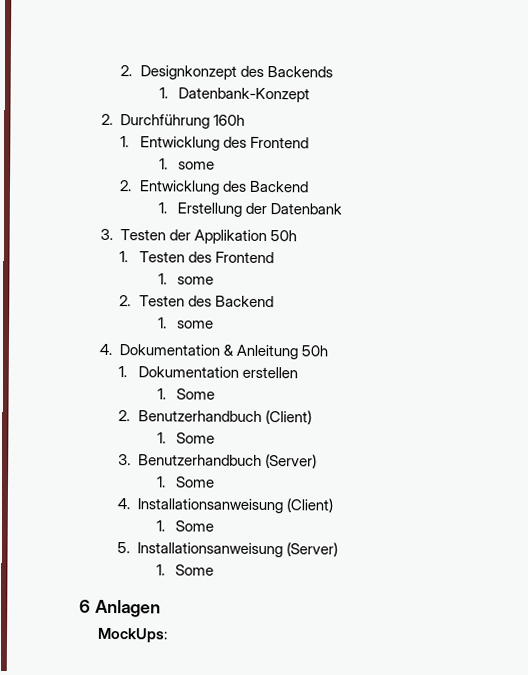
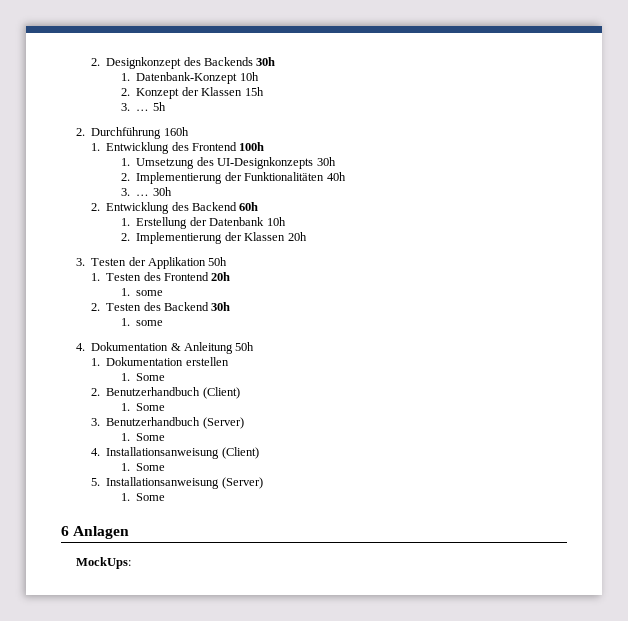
(333, 72) none -> [256,57,276,66] 30h
(311, 95) none -> [239,72,259,81] [121,87,264,99] [121,102,166,111] 10h // 2. Konzept der Klassen 15h // 3. … 5h
[158,158,216,170] // 1. some -> [239,142,265,151] [121,157,336,169] [121,172,346,184] [121,187,172,196] 100h // 1. Umsetzung des UI-Designkonzepts 30h // 2. Implementierung der Funktionalitäten 40h // 3. … 30h
(309, 186) none -> [239,202,259,211] 60h
(343, 209) none -> [266,217,286,226] [121,232,307,244] 10h // 2. Implementierung der Klassen 20h
(274, 257) none -> [211,272,231,281] 20h
(274, 301) none -> [211,302,231,311] 30h

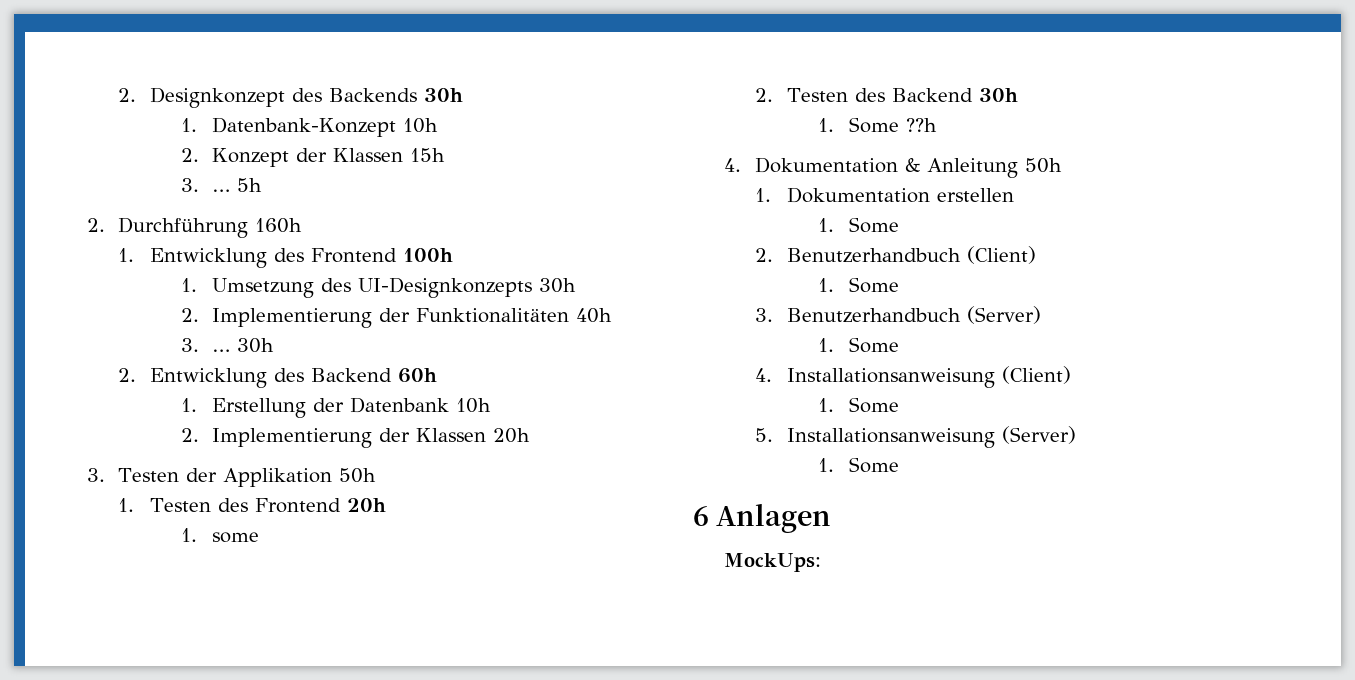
[136,320,164,326] some -> [848,117,937,133] Some ??h

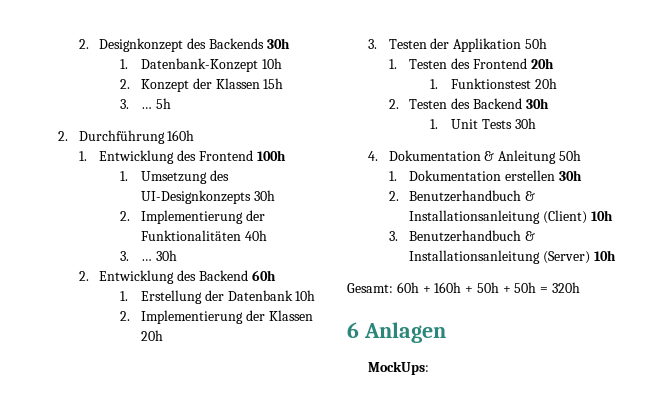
[211,532,259,543] some -> [451,78,557,89] Funktionstest 20h
[848,117,937,133] Some ??h -> [451,118,536,129] Unit Tests 30h
[817,217,899,233] // 1. Some -> [558,170,582,181] 30h
[966,246,1036,264] [817,277,899,293] (Client) // 1. Some -> [525,191,536,201] [409,210,613,224] & Installationsanleitung (Client) 10h
[966,306,1041,324] [817,337,899,353] [755,366,1071,388] [817,397,899,413] [755,426,1076,448] [817,457,899,473] (Server) // 1. Some // 4. Installationsanweisung (Client) // 1. Some // 5. Installationsanweisung (Server) // 1. Some -> [525,231,536,241] [409,250,616,264] [347,282,581,293] & Installationsanleitung (Server) 10h // Gesamt: 60h + 160h + 50h + 50h = 320h

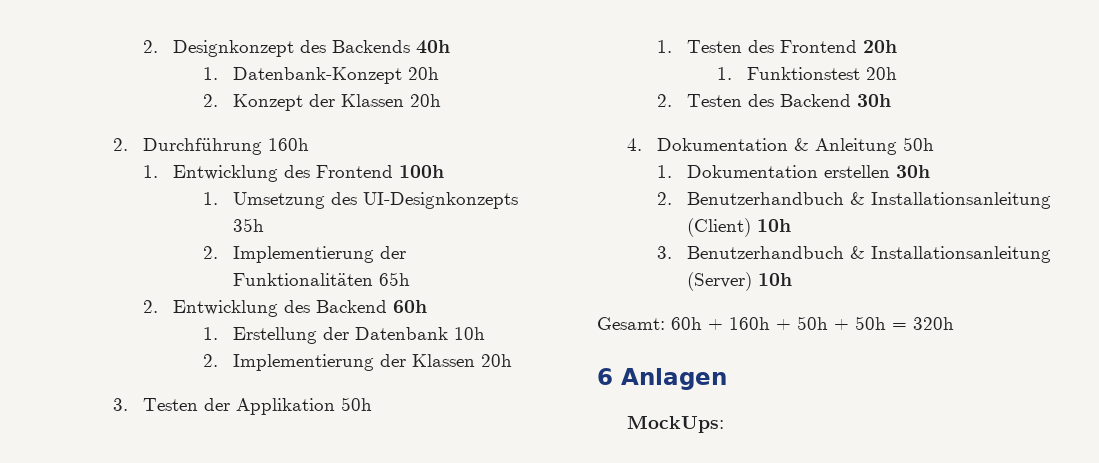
[266,38,290,49] 30h -> [415,40,450,54] 40h
[261,58,282,69] 10h -> [407,67,439,80] 20h
[263,78,284,89] [120,98,171,109] 15h // 3. … 5h -> [409,94,441,107] 20h
[253,190,275,201] 30h -> [232,218,264,232] 35h
[244,230,267,241] [120,250,177,261] 40h // 3. … 30h -> [378,272,410,286] 65h
[430,118,536,129] // 1. Unit Tests 30h -> (891, 100) none

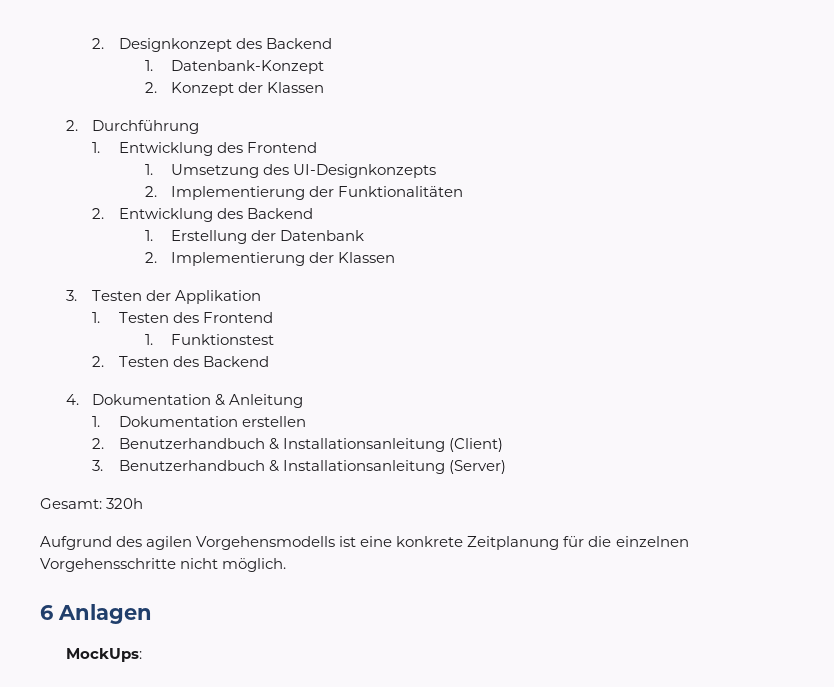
[331,40,450,54] Backends 40h -> [265,38,332,49] Backend
[407,67,439,80] 20h -> (324, 67) none
[409,94,441,107] 20h -> (324, 87) none
[267,138,309,151] 160h -> (200, 127) none
[398,165,444,178] 100h -> (317, 147) none
[232,218,264,232] 35h -> (436, 171) none
[378,272,410,286] 65h -> (463, 191) none
[392,300,427,313] 60h -> (313, 213) none
[453,327,485,340] 10h -> (364, 235) none
[480,354,512,367] 20h -> (395, 257) none
[340,397,372,411] 50h -> (262, 297) none
[862,40,897,53] 20h -> (273, 317) none
[865,67,897,80] 20h -> (274, 339) none
[856,94,891,107] 30h -> (269, 361) none
[902,137,934,151] 50h -> (304, 401) none
[895,165,930,178] 30h -> (306, 421) none
[756,219,791,232] 10h -> (503, 445) none
[757,273,792,286] 10h -> (506, 467) none
[671,316,954,330] 60h + 160h + 50h + 50h = 320h -> [106,498,144,509] [40,536,689,550] [40,558,287,572] 320h // Aufgrund des agilen Vorgehensmodells ist eine konkrete Zeitplanung für die einzelnen Vorgehensschritte nicht möglich.

